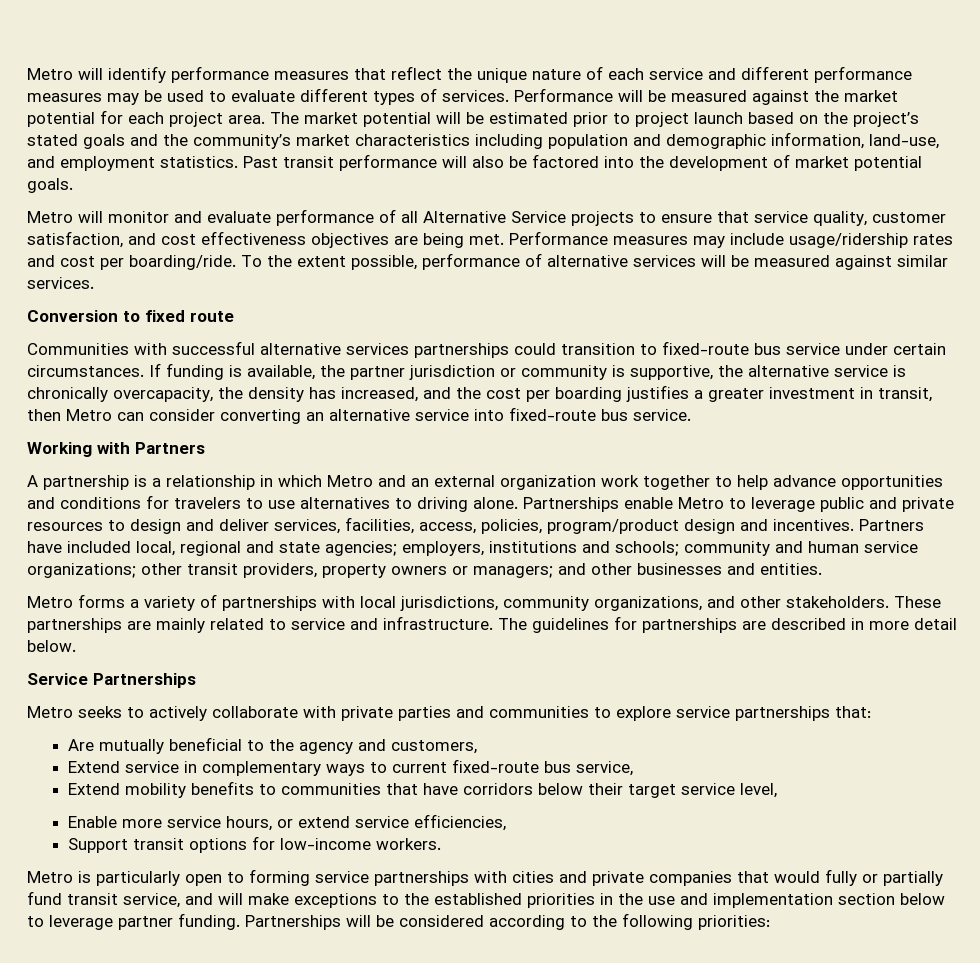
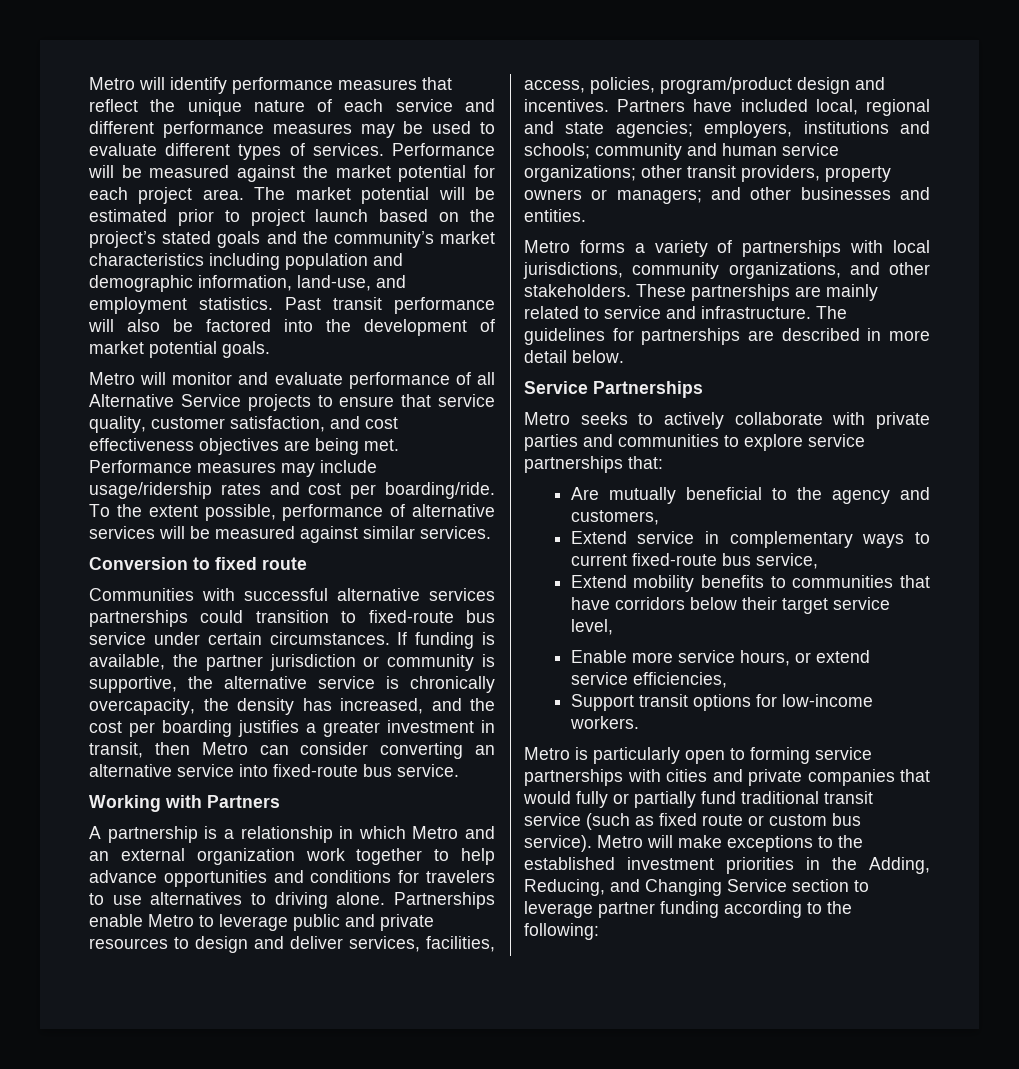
[67,893,213,908] transit service, and -> [741,791,873,804] [524,813,861,830] [524,835,643,852] traditional transit service (such as fixed route or custom bus service). Metro
(522, 899) none -> [627,857,714,870] investment
[648,893,945,908] [27,913,484,930] use and implementation section below to leverage partner funding. Partnerships will be considered -> [869,857,930,874] [524,879,869,896] [524,901,719,918] Adding, Reducing, and Changing Service section to leverage partner funding
[622,913,770,930] following priorities: -> [524,923,599,940] following:

